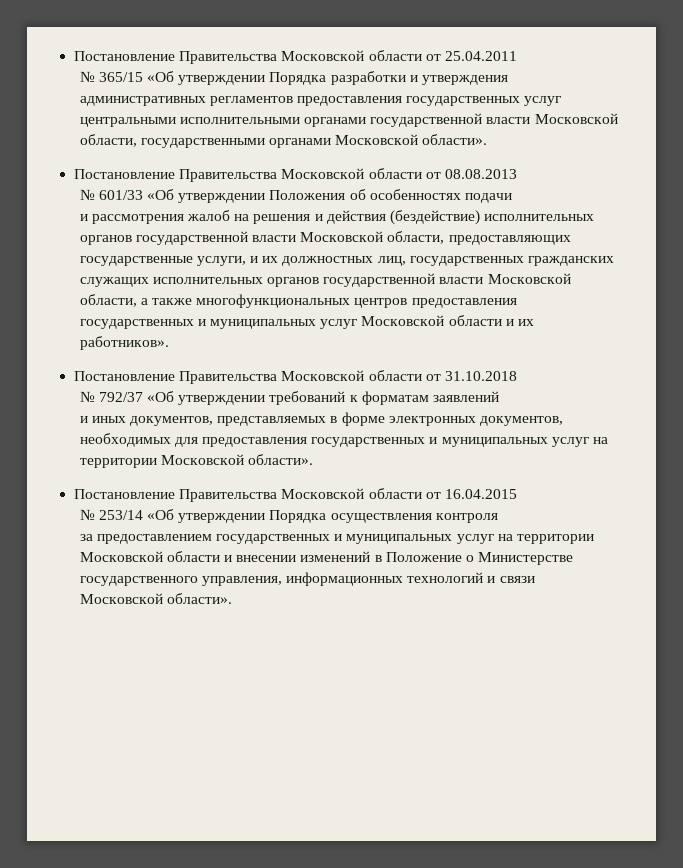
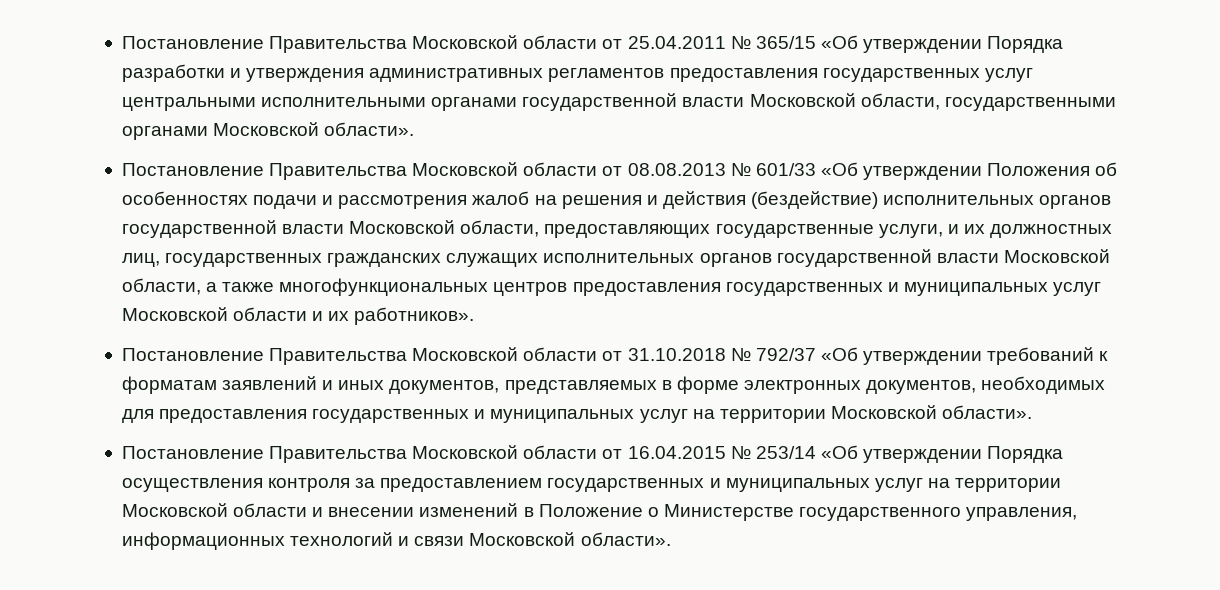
(517, 56) // -> (726, 42) none
(517, 174) // -> (726, 169) none
(512, 198) // -> (318, 202) none
(517, 376) // -> (726, 354) none
(499, 396) // -> (318, 383) none
(517, 494) // -> (726, 452) none
(498, 518) // -> (351, 485) none

